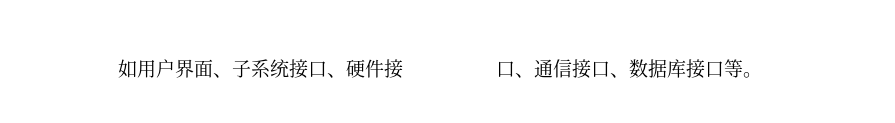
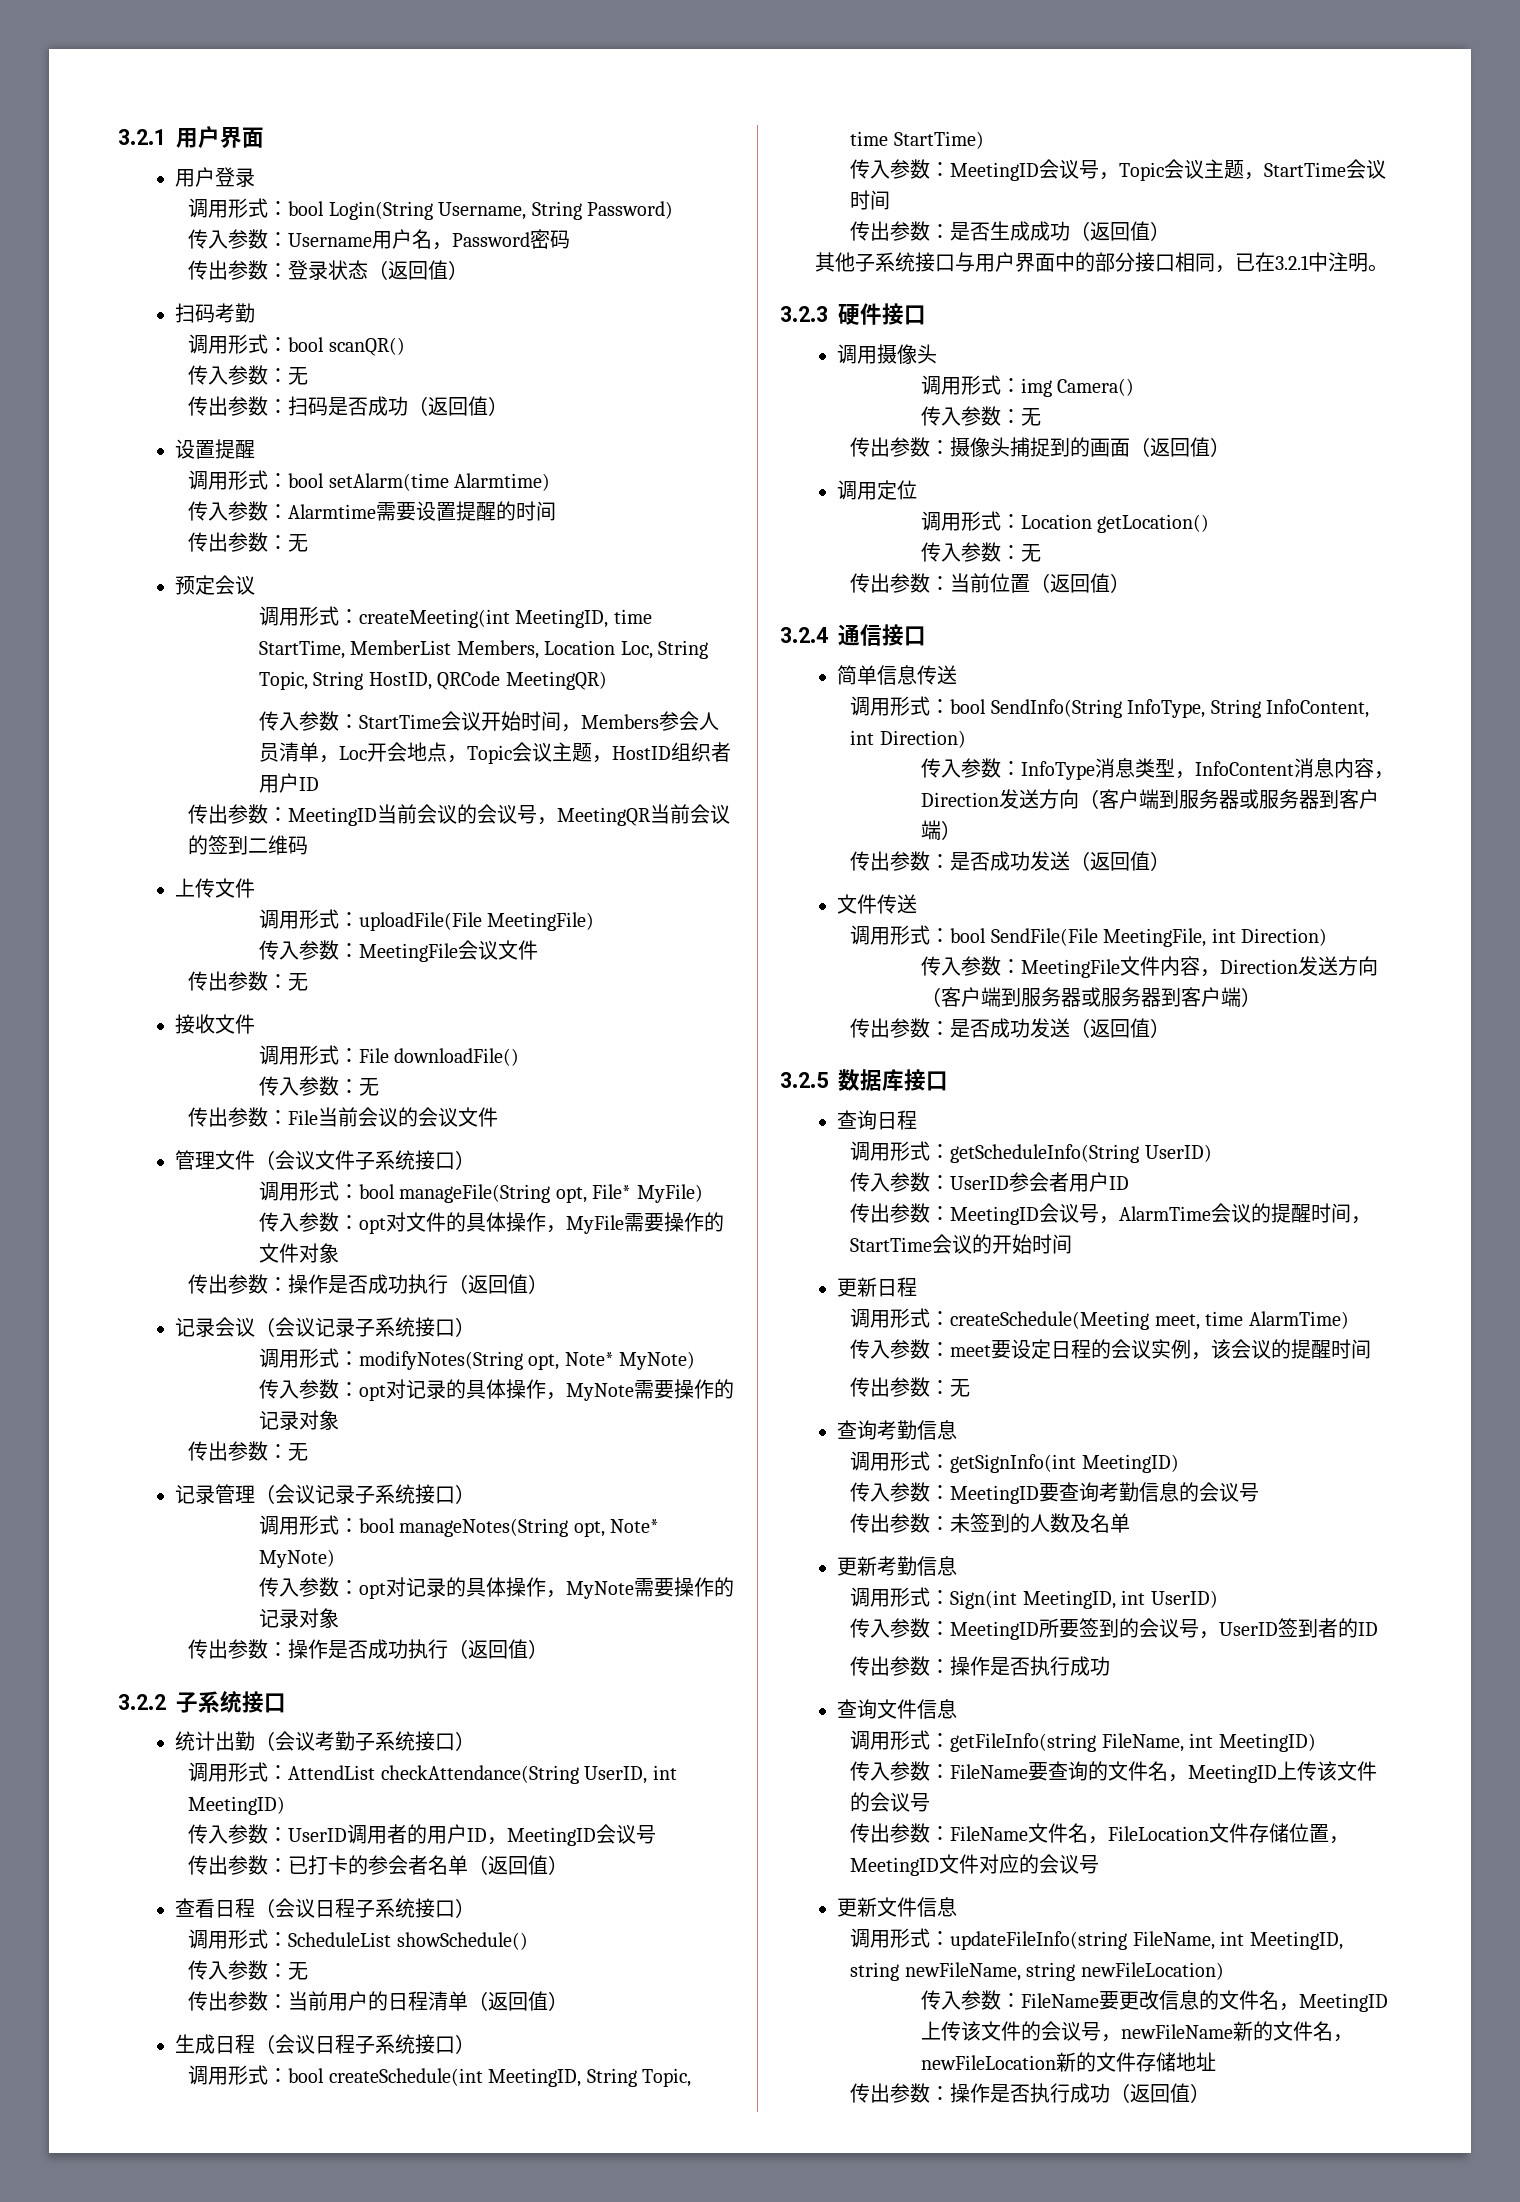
[118,59,763,79] 如用户界面、子系统接口、硬件接口、通信接口、数据库接口等。 -> [118,126,264,148] [175,167,256,187] [188,198,674,220] [188,229,571,250] [188,260,469,280] [175,303,256,323] [188,334,405,356] [188,365,309,385] [188,396,509,416] [175,439,256,459] [188,470,551,491] [188,501,557,521] [188,532,309,552] [175,575,256,595] [258,606,652,628] [258,640,708,659] [258,671,607,690] [258,711,719,732] [258,742,731,764] [258,773,319,793] [188,804,731,826] [188,835,309,855] [175,878,256,898] [258,909,595,931] [258,940,538,962] [188,971,309,991] [175,1014,256,1034] [258,1045,520,1066] [258,1076,379,1096] [188,1107,499,1127] [175,1150,476,1170] [258,1181,703,1203] [258,1212,724,1234] [258,1243,339,1263] [188,1274,549,1294] [175,1317,476,1337] [258,1348,696,1370] [258,1379,734,1401] [258,1410,339,1430] [188,1441,309,1461] [175,1484,476,1504] [258,1515,660,1537] [258,1549,335,1568] [258,1577,734,1599] [258,1608,339,1628] [188,1639,549,1659] [118,1690,286,1713] [175,1731,476,1751] [188,1762,677,1784] [188,1796,286,1815] [188,1824,657,1846] [188,1855,569,1875] [175,1898,476,1918] [188,1929,528,1950] [188,1960,309,1980] [188,1991,569,2011] [175,2034,476,2054] [188,2065,692,2087] [850,131,984,149] [850,159,1387,181] [850,190,891,210] [850,221,1171,241] [815,252,1389,273] [780,303,926,325] [837,344,938,364] [920,375,1135,397] [920,406,1041,426] [850,437,1231,458] [837,480,918,500] [920,511,1210,533] [920,542,1041,562] [850,573,1131,593] [780,624,926,646] [837,665,958,685] [850,696,1370,718] [850,730,966,748] [920,758,1394,780] [920,789,1379,809] [920,820,961,840] [850,851,1171,871] [837,894,918,914] [850,925,1328,947] [920,956,1378,978] [920,987,1261,1007] [850,1018,1171,1038] [780,1069,948,1091] [837,1110,918,1130] [850,1141,1212,1163] [850,1172,1130,1192] [850,1203,1372,1225] [850,1234,1073,1254] [837,1277,918,1297] [850,1308,1349,1330] [850,1339,1372,1360] [850,1377,971,1397] [837,1420,958,1440] [850,1451,1179,1473] [850,1482,1260,1504] [850,1513,1131,1533] [837,1556,958,1576] [850,1587,1218,1609] [850,1618,1379,1640] [850,1656,1111,1676] [837,1699,958,1719] [850,1730,1316,1752] [850,1761,1378,1783] [850,1792,931,1812] [850,1823,1350,1844] [850,1854,1100,1876] [837,1897,958,1917] [850,1928,1343,1950] [850,1962,1224,1981] [920,1990,1388,2012] [920,2021,1353,2042] [920,2052,1216,2072] [850,2083,1211,2103] 3.2.1用户界面 // 用户登录 // 调用形式：bool Login(String Username, String Password) // 传入参数：Username用户名，Password密码 // 传出参数：登录状态（返回值） // 扫码考勤 // 调用形式：bool scanQR() // 传入参数：无 // 传出参数：扫码是否成功（返回值） // 设置提醒 // 调用形式：bool setAlarm(time Alarmtime) // 传入参数：Alarmtime需要设置提醒的时间 // 传出参数：无 // 预定会议 // 调用形式：createMeeting(int MeetingID, time StartTime, MemberList Members, Location Loc, String Topic, String HostID, QRCode MeetingQR) // 传入参数：StartTime会议开始时间，Members参会人员清单，Loc开会地点，Topic会议主题，HostID组织者用户ID // 传出参数：MeetingID当前会议的会议号，MeetingQR当前会议的签到二维码 // 上传文件 // 调用形式：uploadFile(File MeetingFile) // 传入参数：MeetingFile会议文件 // 传出参数：无 // 接收文件 // 调用形式：File downloadFile() // 传入参数：无 // 传出参数：File当前会议的会议文件 // 管理文件（会议文件子系统接口） // 调用形式：bool manageFile(String opt, File* MyFile) // 传入参数：opt对文件的具体操作，MyFile需要操作的文件对象 // 传出参数：操作是否成功执行（返回值） // 记录会议（会议记录子系统接口） // 调用形式：modifyNotes(String opt, Note* MyNote) // 传入参数：opt对记录的具体操作，MyNote需要操作的记录对象 // 传出参数：无 // 记录管理（会议记录子系统接口） // 调用形式：bool manageNotes(String opt, Note* MyNote) // 传入参数：opt对记录的具体操作，MyNote需要操作的记录对象 // 传出参数：操作是否成功执行（返回值） // 3.2.2子系统接口 // 统计出勤（会议考勤子系统接口） // 调用形式：AttendList checkAttendance(String UserID, int MeetingID) // 传入参数：UserID调用者的用户ID，MeetingID会议号 // 传出参数：已打卡的参会者名单（返回值） // 查看日程（会议日程子系统接口） // 调用形式：ScheduleList showSchedule() // 传入参数：无 // 传出参数：当前用户的日程清单（返回值） // 生成日程（会议日程子系统接口） // 调用形式：bool createSchedule(int MeetingID, String Topic, time StartTime) // 传入参数：MeetingID会议号，Topic会议主题，StartTime会议时间 // 传出参数：是否生成成功（返回值） // 其他子系统接口与用户界面中的部分接口相同，已在3.2.1中注明。 // 3.2.3硬件接口 // 调用摄像头 // 调用形式：img Camera() // 传入参数：无 // 传出参数：摄像头捕捉到的画面（返回值） // 调用定位 // 调用形式：Location getLocation() // 传入参数：无 // 传出参数：当前位置（返回值） // 3.2.4通信接口 // 简单信息传送 // 调用形式：bool SendInfo(String InfoType, String InfoContent, int Direction) // 传入参数：InfoType消息类型，InfoContent消息内容，Direction发送方向（客户端到服务器或服务器到客户端） // 传出参数：是否成功发送（返回值） // 文件传送 // 调用形式：bool SendFile(File MeetingFile, int Direction) // 传入参数：MeetingFile文件内容，Direction发送方向（客户端到服务器或服务器到客户端） // 传出参数：是否成功发送（返回值） // 3.2.5数据库接口 // 查询日程 // 调用形式：getScheduleInfo(String UserID) // 传入参数：UserID参会者用户ID // 传出参数：MeetingID会议号，AlarmTime会议的提醒时间，StartTime会议的开始时间 // 更新日程 // 调用形式：createSchedule(Meeting meet, time AlarmTime) // 传入参数：meet要设定日程的会议实例，该会议的提醒时间 // 传出参数：无 // 查询考勤信息 // 调用形式：getSignInfo(int MeetingID) // 传入参数：MeetingID要查询考勤信息的会议号 // 传出参数：未签到的人数及名单 // 更新考勤信息 // 调用形式：Sign(int MeetingID, int UserID) // 传入参数：MeetingID所要签到的会议号，UserID签到者的ID // 传出参数：操作是否执行成功 // 查询文件信息 // 调用形式：getFileInfo(string FileName, int MeetingID) // 传入参数：FileName要查询的文件名，MeetingID上传该文件的会议号 // 传出参数：FileName文件名，FileLocation文件存储位置，MeetingID文件对应的会议号 // 更新文件信息 // 调用形式：updateFileInfo(string FileName, int MeetingID, string newFileName, string newFileLocation) // 传入参数：FileName要更改信息的文件名，MeetingID上传该文件的会议号，newFileName新的文件名，newFileLocation新的文件存储地址 // 传出参数：操作是否执行成功（返回值）

